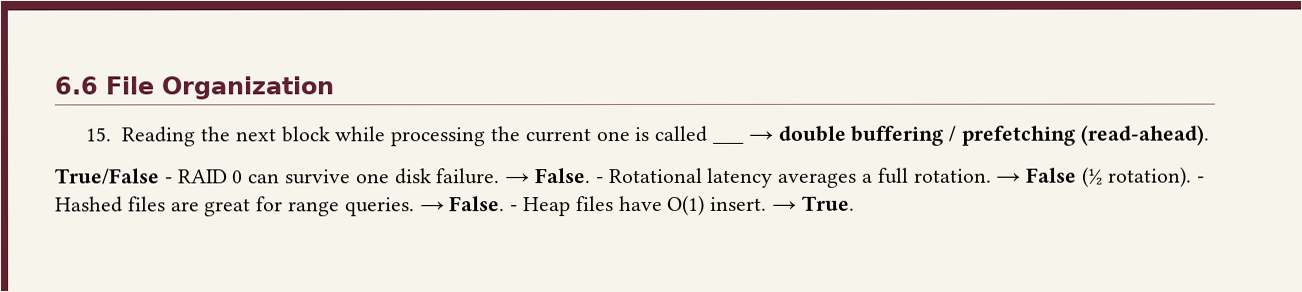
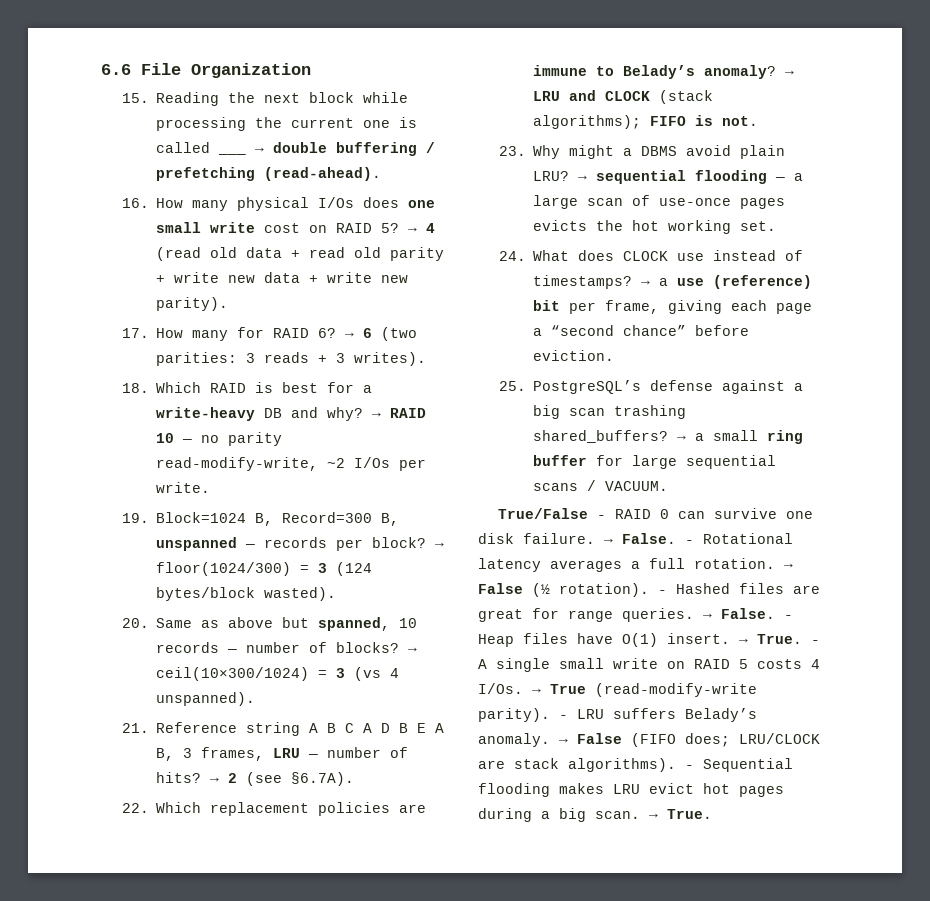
(1209, 135) none -> [122,197,436,211] [156,222,436,233] [156,247,445,261] [156,272,409,283] [156,297,229,311] [122,327,418,341] [156,352,427,366] [122,382,373,393] [156,407,427,421] [156,432,283,446] [156,457,427,471] [156,482,211,493] [122,512,400,526] [156,537,445,551] [156,562,373,576] [156,587,337,601] [122,617,418,631] [156,642,418,653] [156,667,400,681] [156,692,256,706] [122,722,445,736] [156,747,409,761] [156,772,355,786] [122,802,427,816] [533,65,795,79] [533,90,714,104] [533,115,759,129] [499,145,786,159] [533,170,804,184] [533,195,786,209] [533,220,777,234] [499,250,804,261] [533,275,813,289] [533,300,813,314] [533,325,750,336] [533,350,615,361] [499,380,804,394] [533,405,687,419] [533,430,804,444] [533,455,777,469] [533,480,669,491] // 16. How many physical I/Os does one small write cost on RAID 5? → 4 (read old data + read old parity + write new data + write new parity). // 17. How many for RAID 6? → 6 (two parities: 3 reads + 3 writes). // 18. Which RAID is best for a write-heavy DB and why? → RAID 10 — no parity read-modify-write, ~2 I/Os per write. // 19. Block=1024 B, Record=300 B, unspanned — records per block? → floor(1024/300) = 3 (124 bytes/block wasted). // 20. Same as above but spanned, 10 records — number of blocks? → ceil(10×300/1024) = 3 (vs 4 unspanned). // 21. Reference string A B C A D B E A B, 3 frames, LRU — number of hits? → 2 (see §6.7A). // 22. Which replacement policies are immune to Belady’s anomaly? → LRU and CLOCK (stack algorithms); FIFO is not. // 23. Why might a DBMS avoid plain LRU? → sequential flooding — a large scan of use-once pages evicts the hot working set. // 24. What does CLOCK use instead of timestamps? → a use (reference) bit per frame, giving each page a “second chance” before eviction. // 25. PostgreSQL’s defense against a big scan trashing shared_buffers? → a small ring buffer for large sequential scans / VACUUM.
(855, 203) none -> [811,640,820,644] [478,658,820,672] [478,683,757,697] [478,708,757,722] [478,733,820,747] [478,758,793,772] [478,783,784,797] [478,808,712,822] - A single small write on RAID 5 costs 4 I/Os. → True (read-modify-write parity). - LRU suffers Belady’s anomaly. → False (FIFO does; LRU/CLOCK are stack algorithms). - Sequential flooding makes LRU evict hot pages during a big scan. → True.

